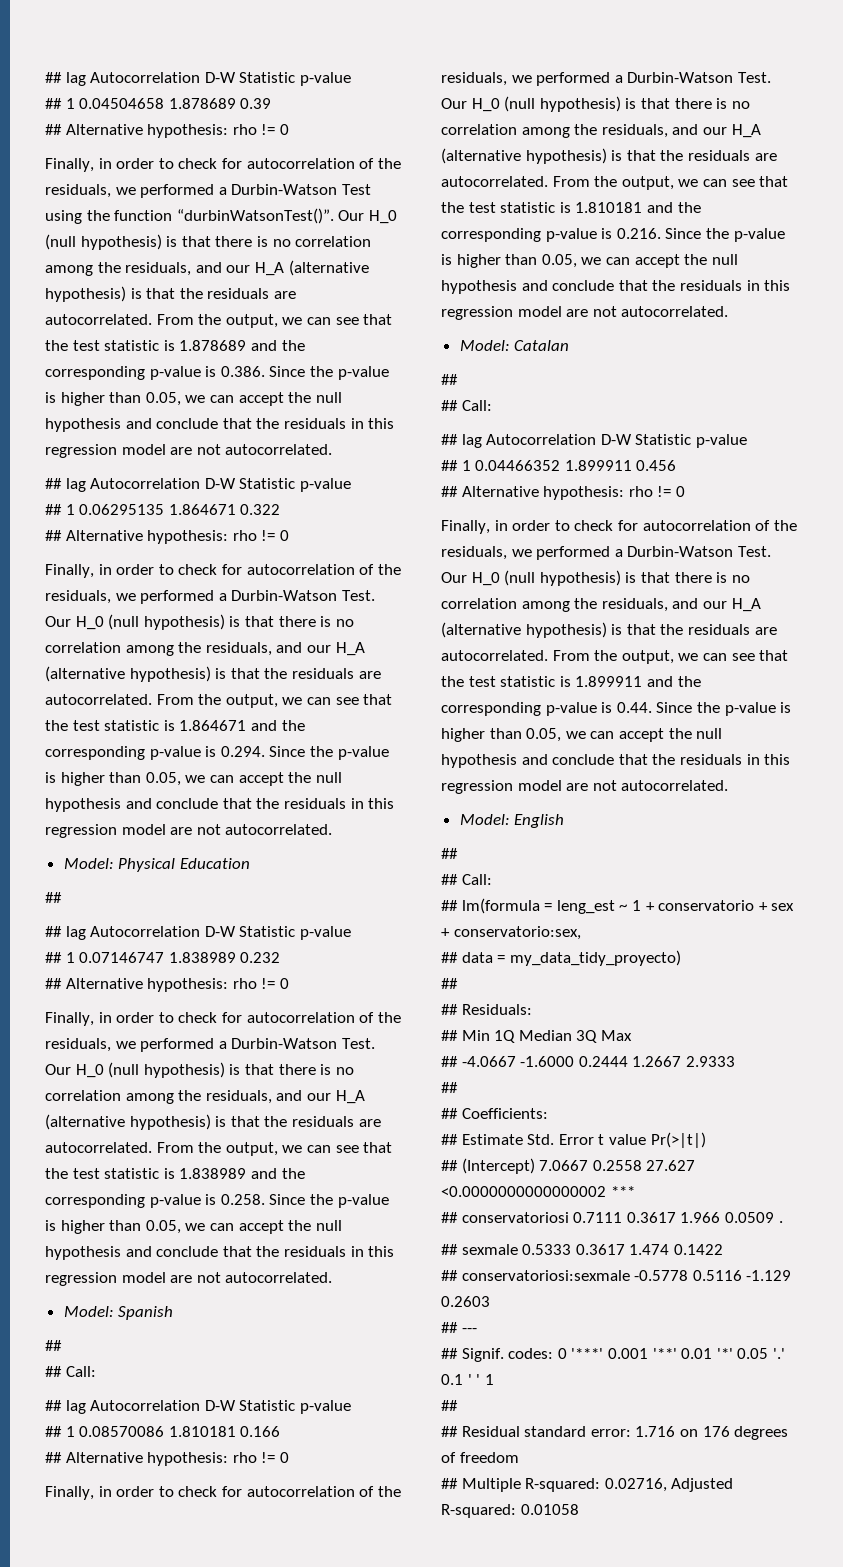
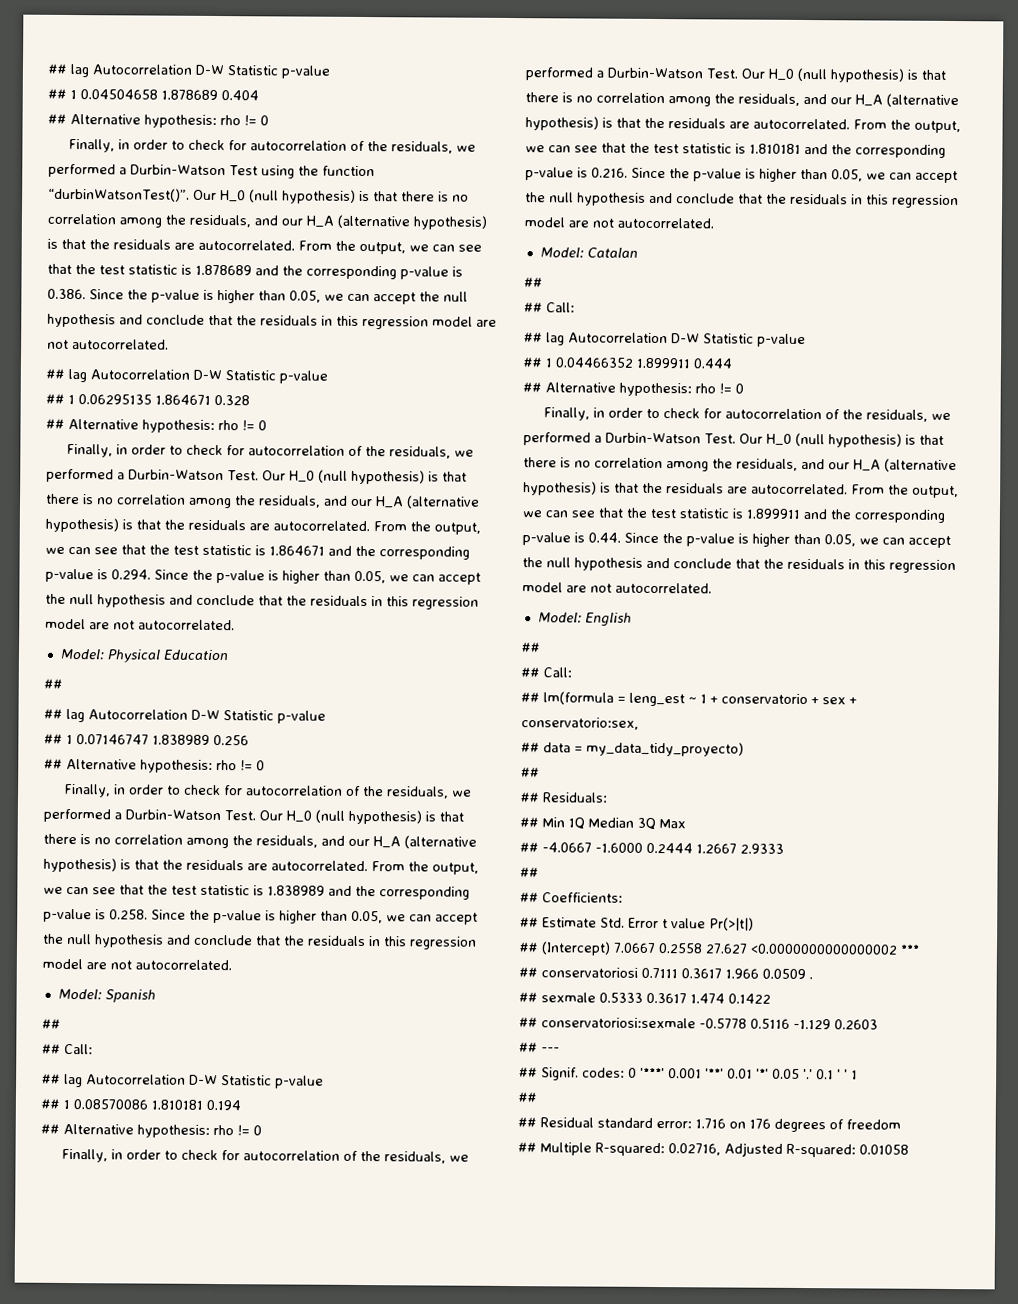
[240,98,272,109] 0.39 -> [221,90,259,101] 0.404
[240,504,281,515] 0.322 -> [214,394,250,406] 0.328
[240,952,281,963] 0.232 -> [213,734,249,746] 0.256
[240,1426,281,1437] 0.166 -> [206,1099,241,1111] 0.194
[636,460,677,471] 0.456 -> [693,358,733,369] 0.444

